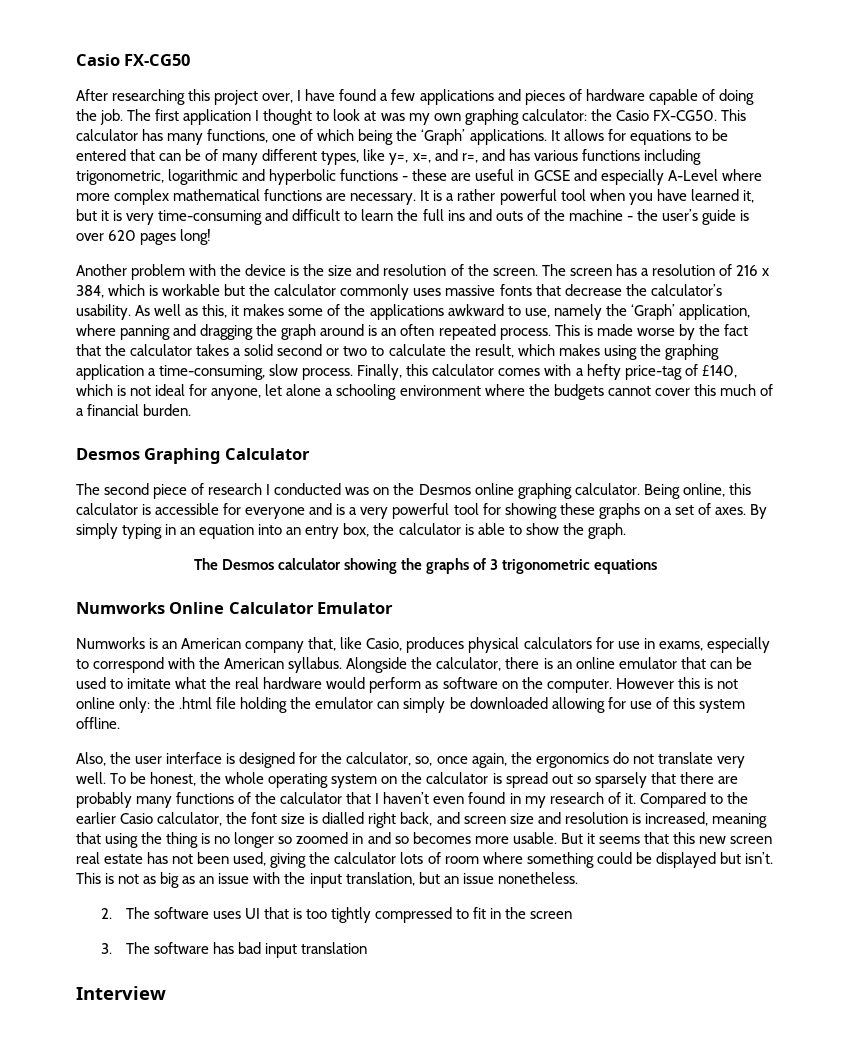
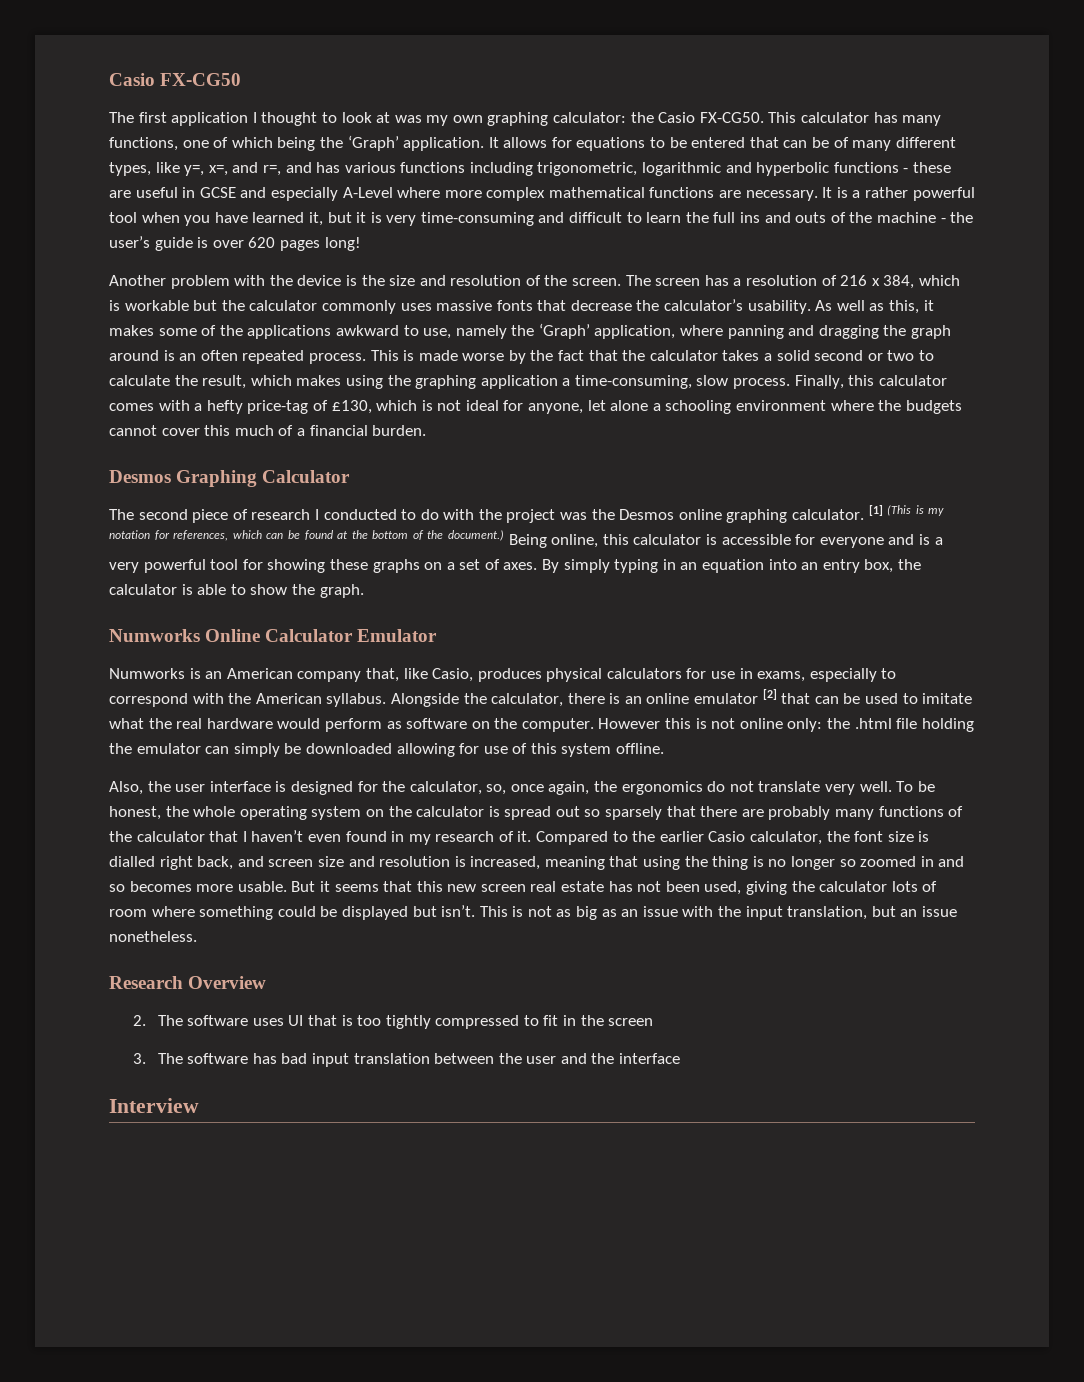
[76,89,754,105] [76,109,124,125] After researching this project over, I have found a few applications and pieces of hardware capable of doing the job. -> (242, 79) none
[469,129,547,145] applications. -> [403,137,485,151] application.
[701,365,737,378] £140, -> [331,400,372,414] £130,
[345,487,390,495] was on -> [401,509,588,523] to do with the project was
(640, 489) none -> [868,505,945,516] [109,530,505,541] [1] (This is my notation for references, which can be found at the bottom of the document.)
[193,558,658,574] // The Desmos calculator showing the graphs of 3 trigonometric equations -> (364, 591) none
(677, 663) none -> [762,689,777,700] [2]
(578, 878) none -> [109,976,267,989] // Research Overview
(367, 948) none -> [434,1053,681,1064] between the user and the interface

